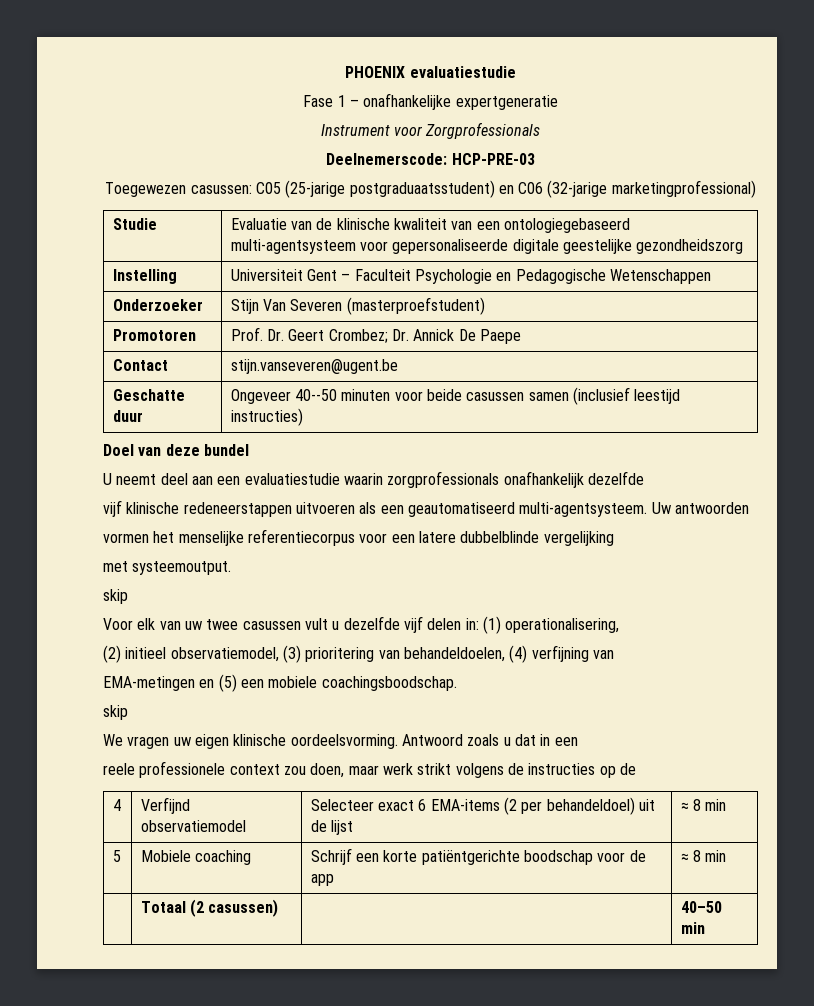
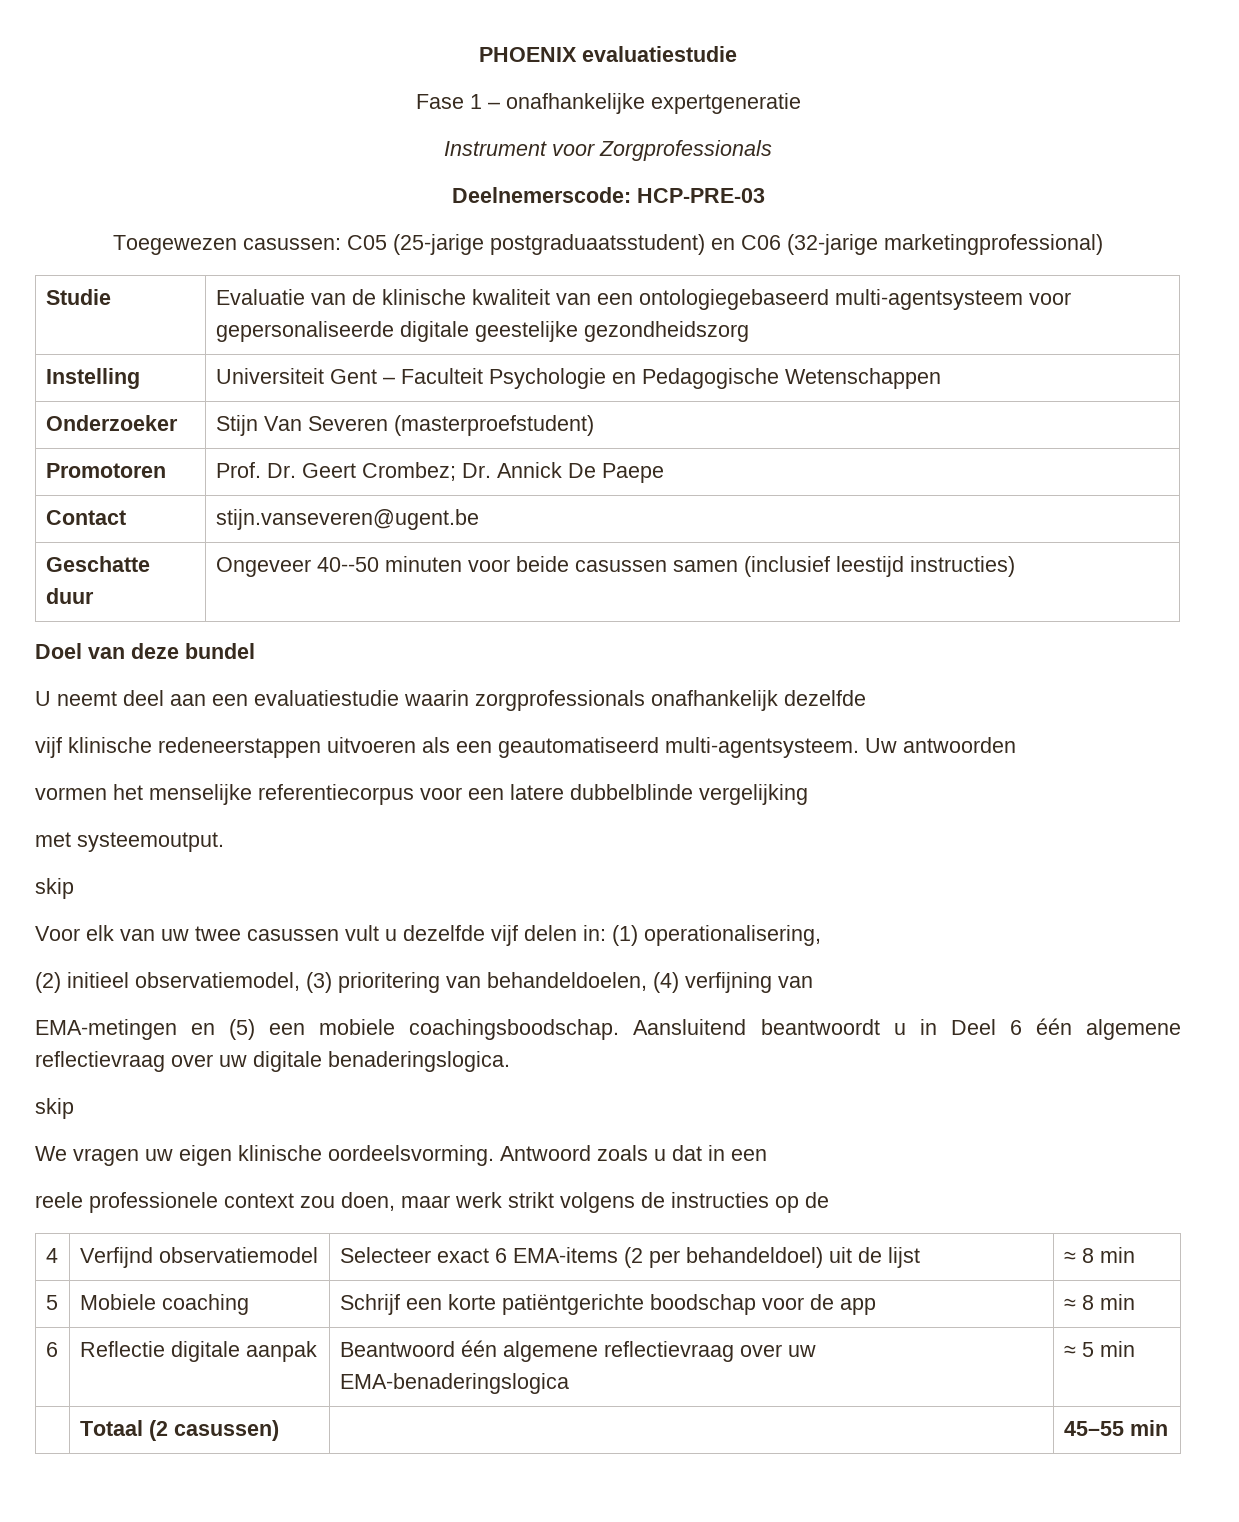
(457, 683) none -> [633,1018,1182,1040] [35,1051,510,1072] Aansluitend beantwoordt u in Deel 6 één algemene reflectievraag over uw digitale benaderingslogica.
(727, 856) none -> [45,1342,58,1357] [79,1341,317,1362] [339,1340,816,1362] [339,1373,569,1394] [1063,1341,1135,1357] // 6 | Reflectie digitale aanpak | Beantwoord één algemene reflectievraag over uw EMA-benaderingslogica | ≈ 5 min
[680,901,722,913] 40–50 -> [1063,1421,1124,1436] 45–55

